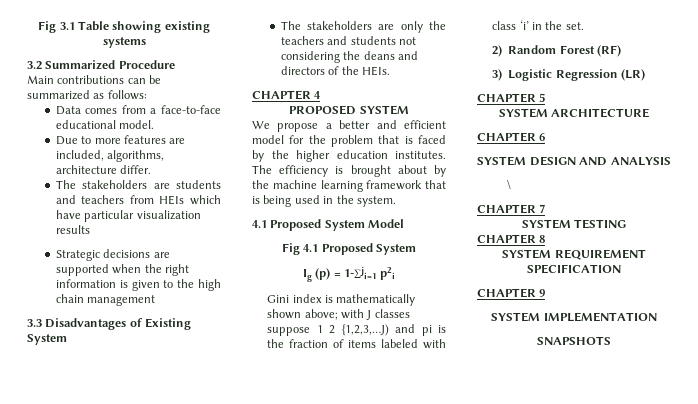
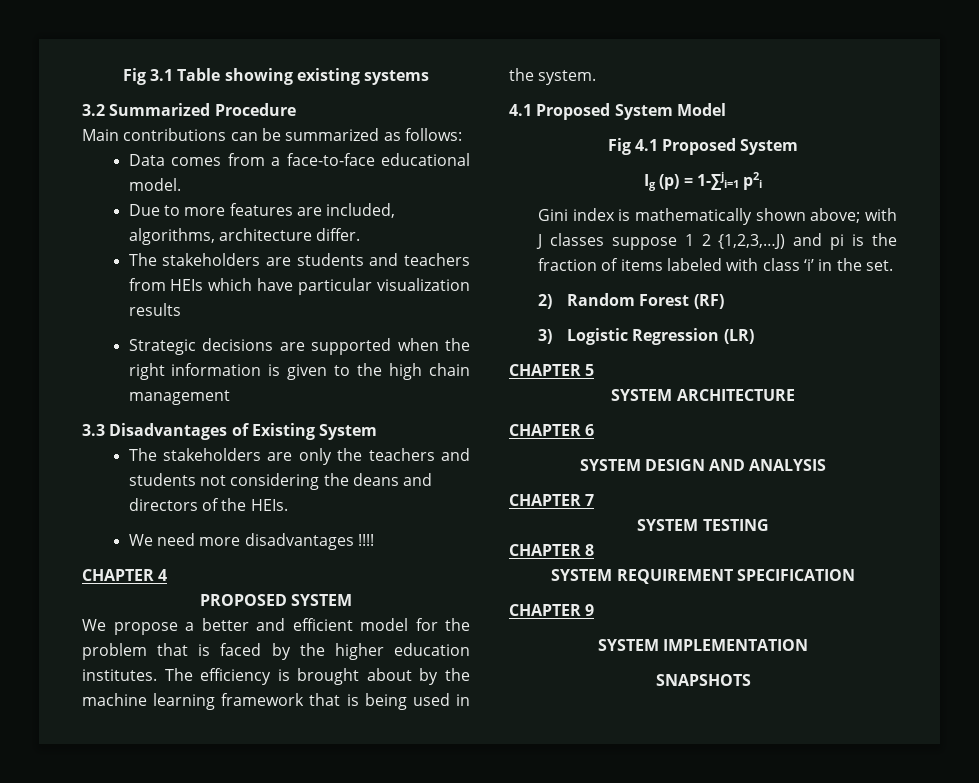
(391, 71) none -> [128,533,374,550] // We need more disadvantages !!!!
[507,179,512,190] // \ -> (827, 465) none

